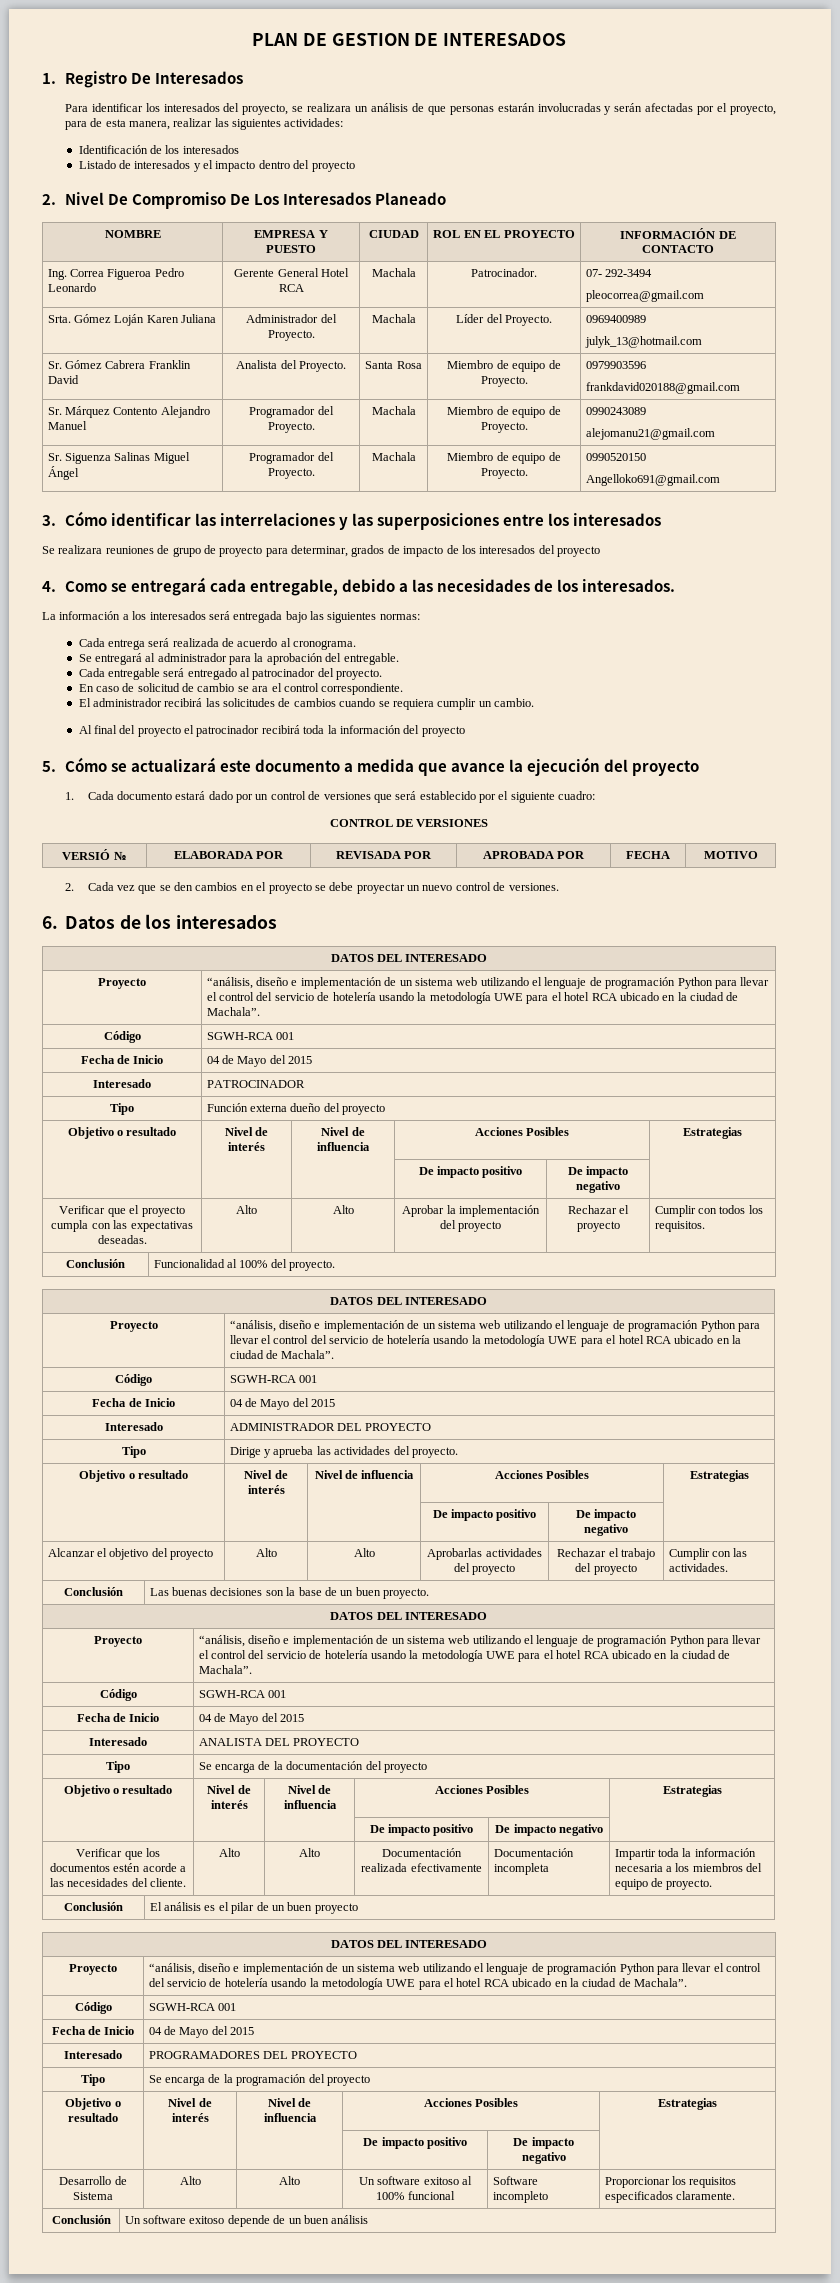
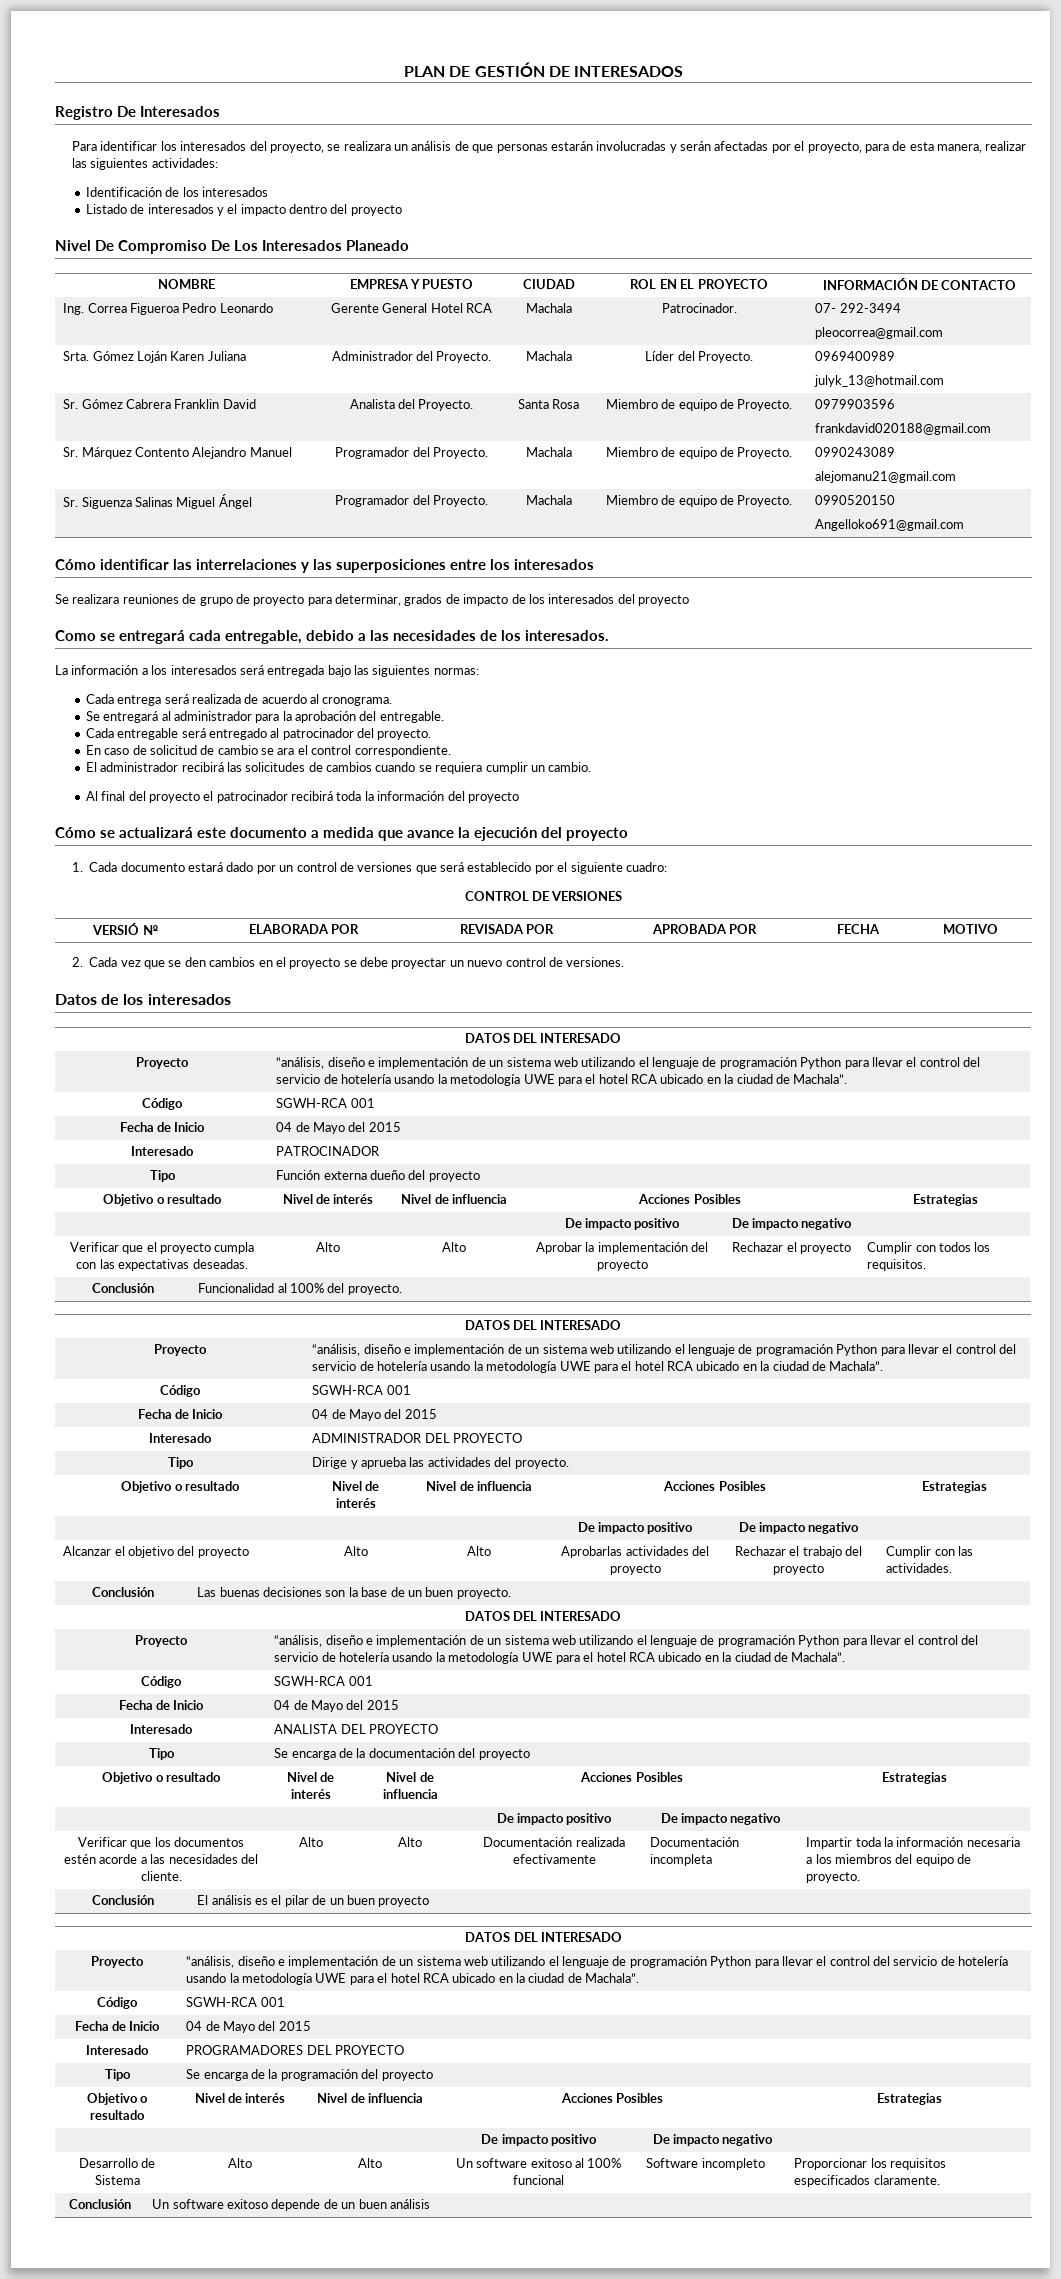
[331,33,410,46] GESTION -> [474,62,545,77] GESTIÓN
[42,73,56,84] 1. -> (683, 71) none
[42,194,56,205] 2. -> (402, 210) none
[42,515,56,526] 3. -> (965, 525) none
[42,581,56,592] 4. -> (689, 600) none
[42,761,56,772] 5. -> (519, 797) none
[42,916,58,929] 6. -> (625, 962) none

